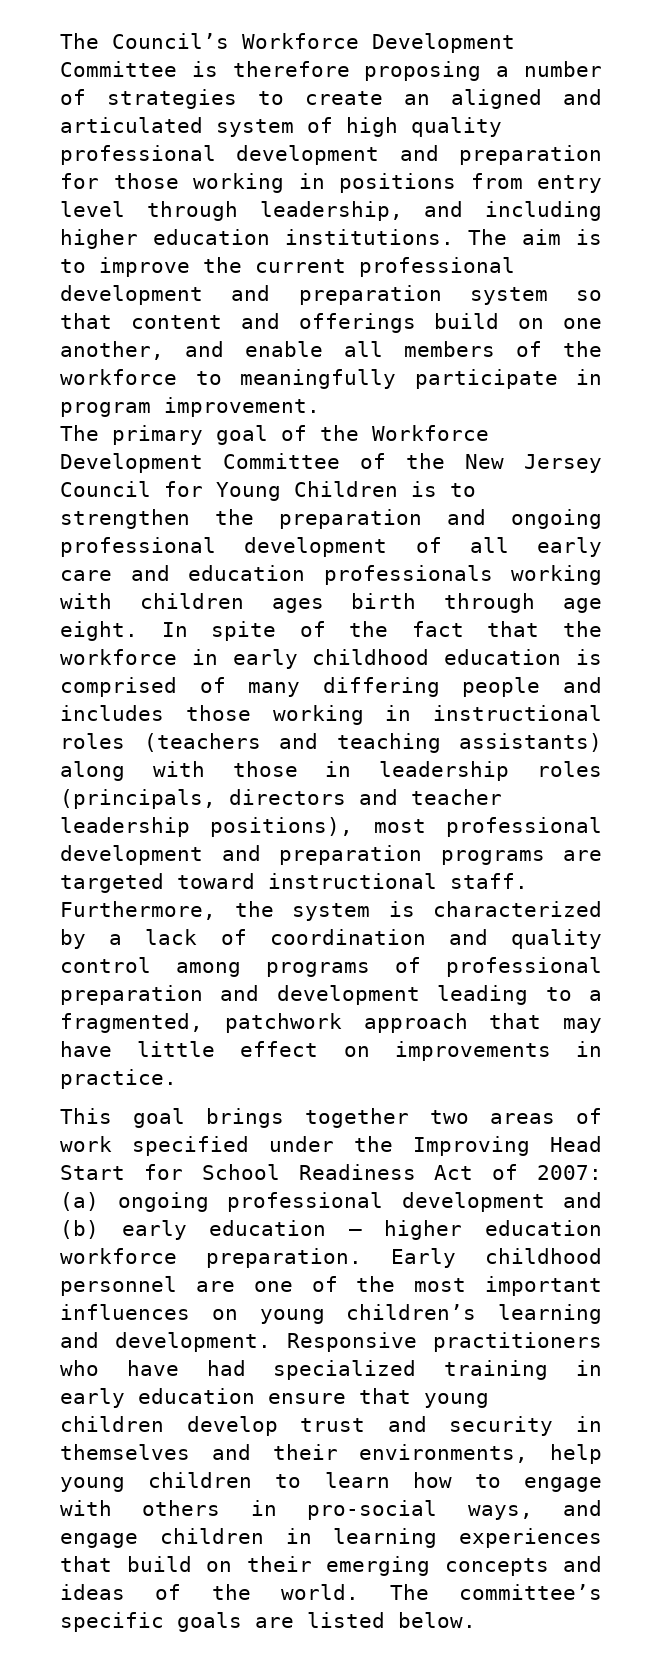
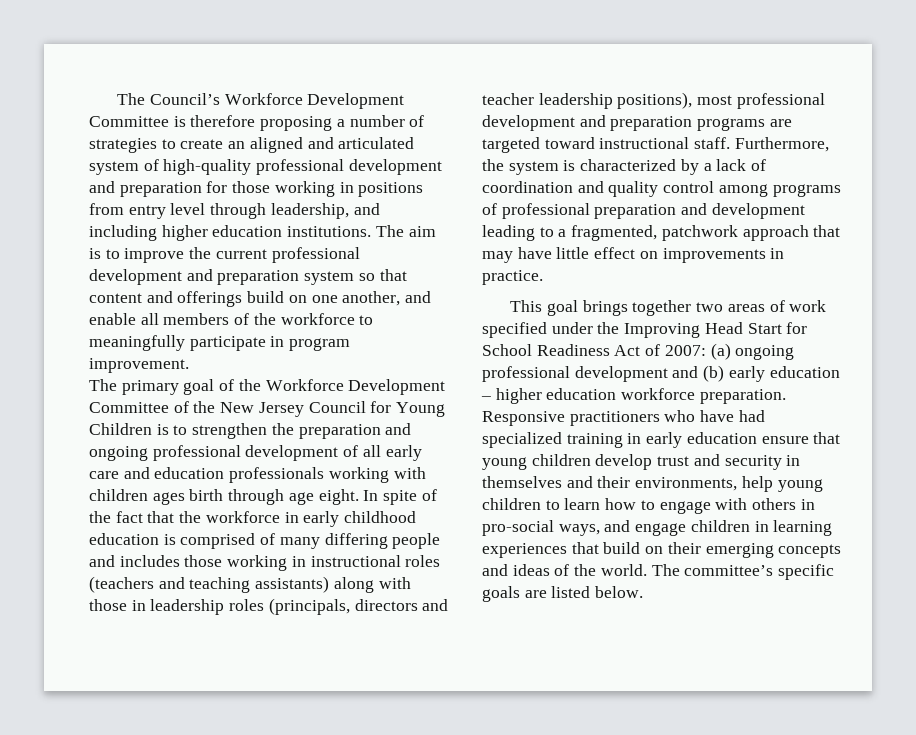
[346,117,502,137] high quality -> [163,159,252,175] high-quality
[391,1248,602,1268] [60,1276,602,1296] [60,1304,602,1324] [60,1332,271,1352] Early childhood personnel are one of the most important influences on young children’s learning and development. -> (786, 396) none

